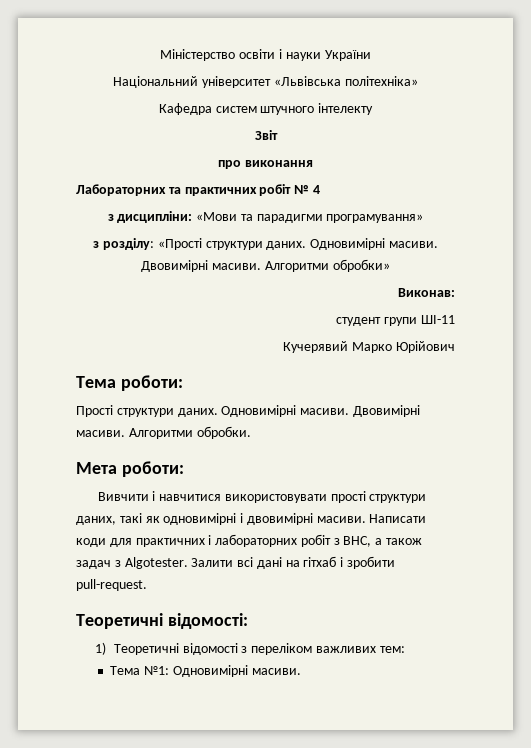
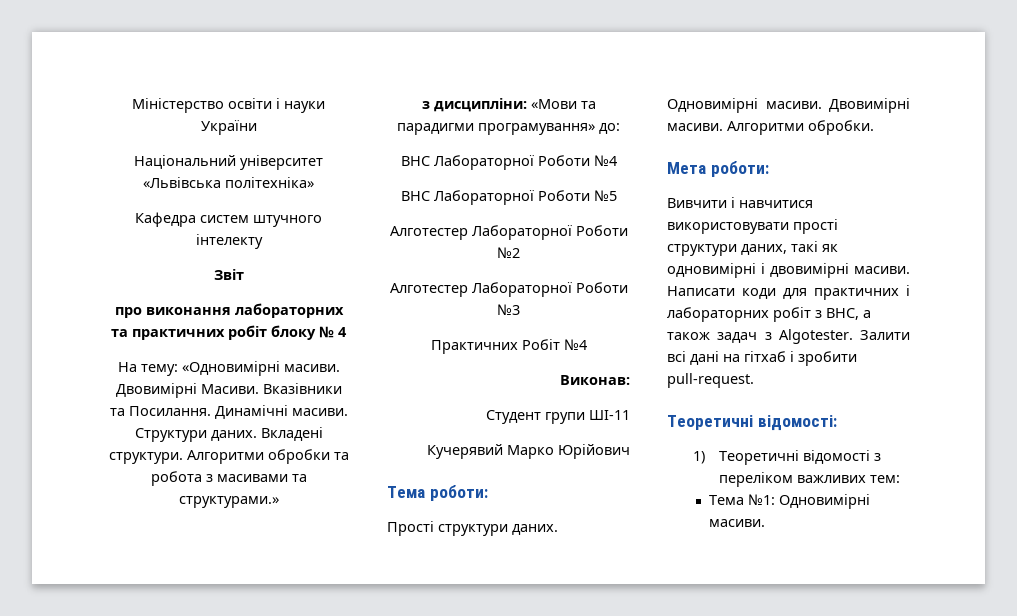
[76,184,166,196] // Лабораторних -> [234,303,344,318] лабораторних
(292, 190) none -> [271,325,316,340] блоку
(320, 189) none -> [117,361,340,376] [115,383,342,398] [109,405,348,419] [134,427,323,442] [108,449,349,464] [150,471,307,486] [178,496,279,508] // На тему: «Одновимірні масиви. Двовимірні Масиви. Вказівники та Посилання. Динамічні масиви. Структури даних. Вкладені структури. Алгоритми обробки та робота з масивами та структурами.»
[93,238,438,250] [141,259,390,272] // з розділу: «Прості структури даних. Одновимірні масиви. Двовимірні масиви. Алгоритми обробки» -> [599,123,620,134] [400,155,617,170] [400,190,617,205] [389,225,628,240] [497,247,520,258] [389,282,628,297] [497,304,520,315] [430,339,587,354] до: // ВНС Лабораторної Роботи №4 // ВНС Лабораторної Роботи №5 // Алготестер Лабораторної Роботи №2 // Алготестер Лабораторної Роботи №3 // Практичних Робіт №4
[336,317,382,326] студент -> [486,410,541,424] Студент

